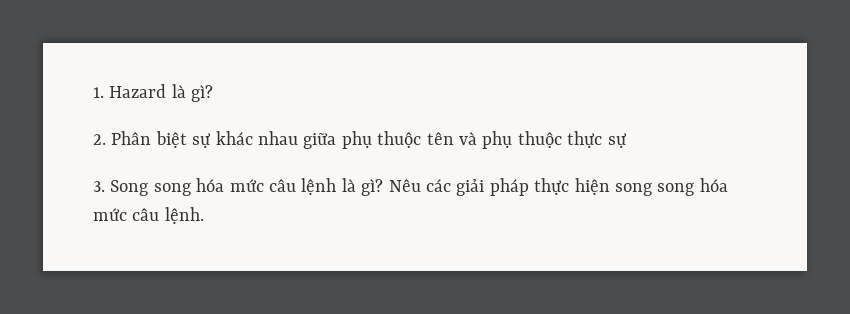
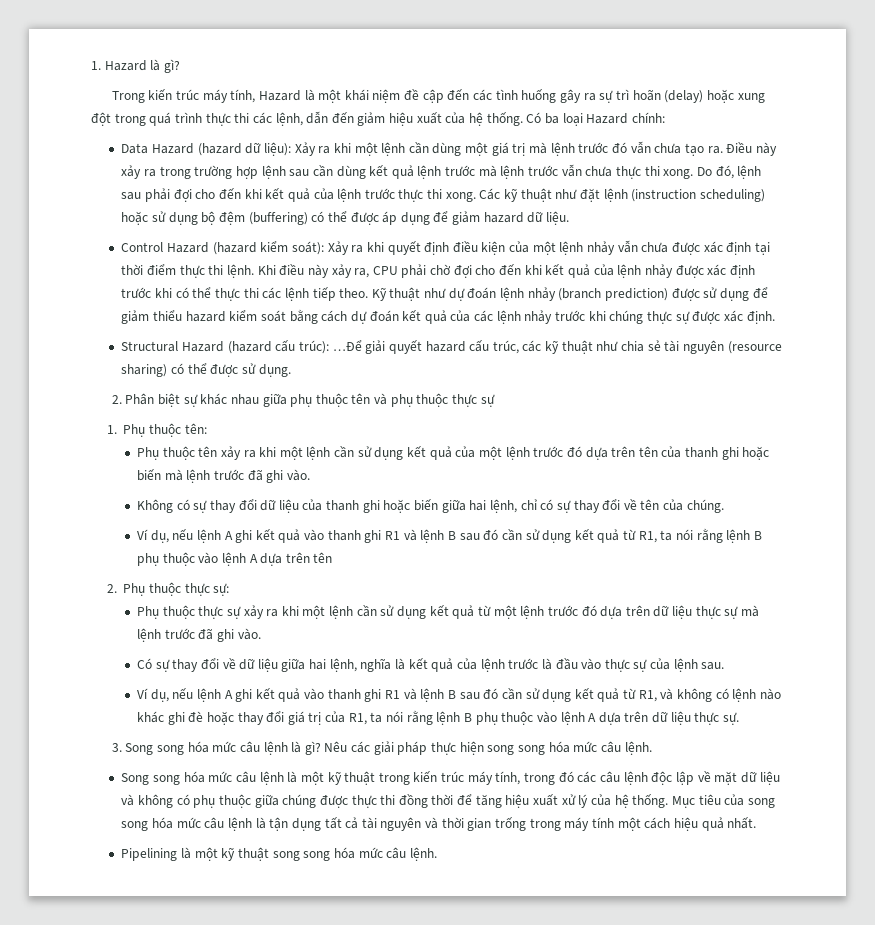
(214, 93) none -> [111,89,765,103] [91,111,665,126] [121,141,777,156] [121,164,762,179] [121,188,765,202] [121,211,570,225] [121,240,770,255] [121,264,755,278] [121,287,768,301] [121,309,775,324] [121,340,782,354] [121,363,291,377] // Trong kiến trúc máy tính, Hazard là một khái niệm đề cập đến các tình huống gây ra sự trì hoãn (delay) hoặc xung đột trong quá trình thực thi các lệnh, dẫn đến giảm hiệu xuất của hệ thống. Có ba loại Hazard chính: // Data Hazard (hazard dữ liệu): Xảy ra khi một lệnh cần dùng một giá trị mà lệnh trước đó vẫn chưa tạo ra. Điều này xảy ra trong trường hợp lệnh sau cần dùng kết quả lệnh trước mà lệnh trước vẫn chưa thực thi xong. Do đó, lệnh sau phải đợi cho đến khi kết quả của lệnh trước thực thi xong. Các kỹ thuật như đặt lệnh (instruction scheduling) hoặc sử dụng bộ đệm (buffering) có thể được áp dụng để giảm hazard dữ liệu. // Control Hazard (hazard kiểm soát): Xảy ra khi quyết định điều kiện của một lệnh nhảy vẫn chưa được xác định tại thời điểm thực thi lệnh. Khi điều này xảy ra, CPU phải chờ đợi cho đến khi kết quả của lệnh nhảy được xác định trước khi có thể thực thi các lệnh tiếp theo. Kỹ thuật như dự đoán lệnh nhảy (branch prediction) được sử dụng để giảm thiểu hazard kiểm soát bằng cách dự đoán kết quả của các lệnh nhảy trước khi chúng thực sự được xác định. // Structural Hazard (hazard cấu trúc): …Để giải quyết hazard cấu trúc, các kỹ thuật như chia sẻ tài nguyên (resource sharing) có thể được sử dụng.
(627, 140) none -> [106,423,207,437] [136,446,770,460] [136,469,310,483] [136,499,724,513] [136,528,762,543] [136,552,333,566] [106,582,230,596] [136,605,760,619] [136,628,261,642] [136,658,725,672] [136,688,781,702] [136,710,740,725] // 1. Phụ thuộc tên: // Phụ thuộc tên xảy ra khi một lệnh cần sử dụng kết quả của một lệnh trước đó dựa trên tên của thanh ghi hoặc biến mà lệnh trước đã ghi vào. // Không có sự thay đổi dữ liệu của thanh ghi hoặc biến giữa hai lệnh, chỉ có sự thay đổi về tên của chúng. // Ví dụ, nếu lệnh A ghi kết quả vào thanh ghi R1 và lệnh B sau đó cần sử dụng kết quả từ R1, ta nói rằng lệnh B phụ thuộc vào lệnh A dựa trên tên // 2. Phụ thuộc thực sự: // Phụ thuộc thực sự xảy ra khi một lệnh cần sử dụng kết quả từ một lệnh trước đó dựa trên dữ liệu thực sự mà lệnh trước đã ghi vào. // Có sự thay đổi về dữ liệu giữa hai lệnh, nghĩa là kết quả của lệnh trước là đầu vào thực sự của lệnh sau. // Ví dụ, nếu lệnh A ghi kết quả vào thanh ghi R1 và lệnh B sau đó cần sử dụng kết quả từ R1, và không có lệnh nào khác ghi đè hoặc thay đổi giá trị của R1, ta nói rằng lệnh B phụ thuộc vào lệnh A dựa trên dữ liệu thực sự.
(204, 215) none -> [121,771,780,785] [121,794,775,808] [121,817,757,831] [121,847,437,861] // Song song hóa mức câu lệnh là một kỹ thuật trong kiến trúc máy tính, trong đó các câu lệnh độc lập về mặt dữ liệu và không có phụ thuộc giữa chúng được thực thi đồng thời để tăng hiệu xuất xử lý của hệ thống. Mục tiêu của song song hóa mức câu lệnh là tận dụng tất cả tài nguyên và thời gian trống trong máy tính một cách hiệu quả nhất. // Pipelining là một kỹ thuật song song hóa mức câu lệnh.

